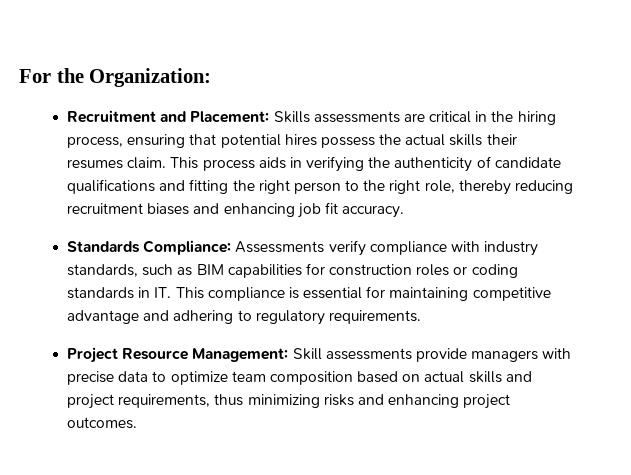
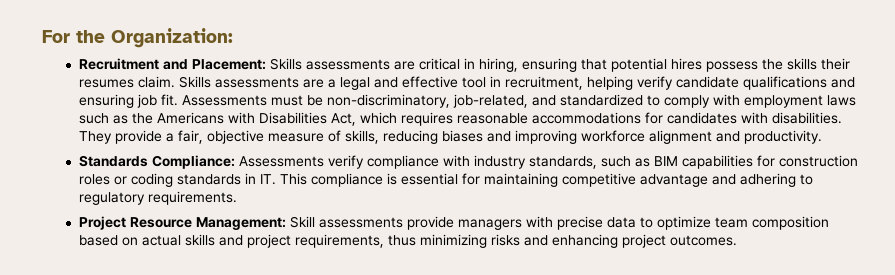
[491,111,556,125] [67,136,124,148] the hiring process, -> [478,58,518,72] hiring,
[405,134,446,146] actual -> (783, 64) none
[170,156,561,172] [67,179,574,195] [67,202,405,218] This process aids in verifying the authenticity of candidate qualifications and fitting the right person to the right role, thereby reducing recruitment biases and enhancing job fit accuracy. -> [178,76,855,90] [78,94,856,108] [78,112,842,126] [78,130,822,144] Skills assessments are a legal and effective tool in recruitment, helping verify candidate qualifications and ensuring job fit. Assessments must be non-discriminatory, job-related, and standardized to comply with employment laws such as the Americans with Disabilities Act, which requires reasonable accommodations for candidates with disabilities. They provide a fair, objective measure of skills, reducing biases and improving workforce alignment and productivity.

